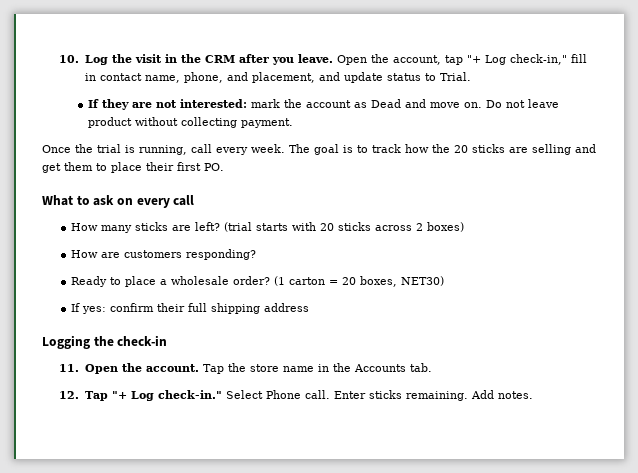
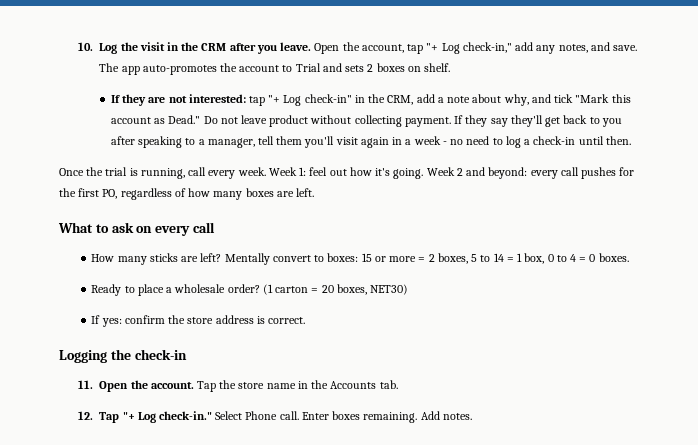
[570,54,587,63] [84,72,471,83] fill in contact name, phone, and placement, and update status to Trial. -> [515,42,638,54] [99,63,451,75] add any notes, and save. The app auto-promotes the account to Trial and sets 2 boxes on shelf.
[251,99,483,108] mark the account as Dead and move on. -> [248,94,631,106] [110,115,201,124] tap "+ Log check-in" in the CRM, add a note about why, and tick "Mark this account as Dead."
(294, 123) none -> [454,115,622,127] [110,136,631,148] If they say they'll get back to you after speaking to a manager, tell them you'll visit again in a week - no need to log a check-in until then.
[289,144,596,155] [42,162,224,173] The goal is to track how the 20 sticks are selling and get them to place their first PO. -> [268,167,635,179] [59,188,315,200] Week 1: feel out how it's going. Week 2 and beyond: every call pushes for the first PO, regardless of how many boxes are left.
[224,222,465,232] [71,249,257,260] (trial starts with 20 sticks across 2 boxes) // How are customers responding? -> [224,253,629,265] Mentally convert to boxes: 15 or more = 2 boxes, 5 to 14 = 1 box, 0 to 4 = 0 boxes.
[157,303,261,314] their full shipping -> [168,315,214,324] the store
(310, 307) none -> [256,316,306,324] is correct.
[368,390,402,399] sticks -> [332,411,361,420] boxes

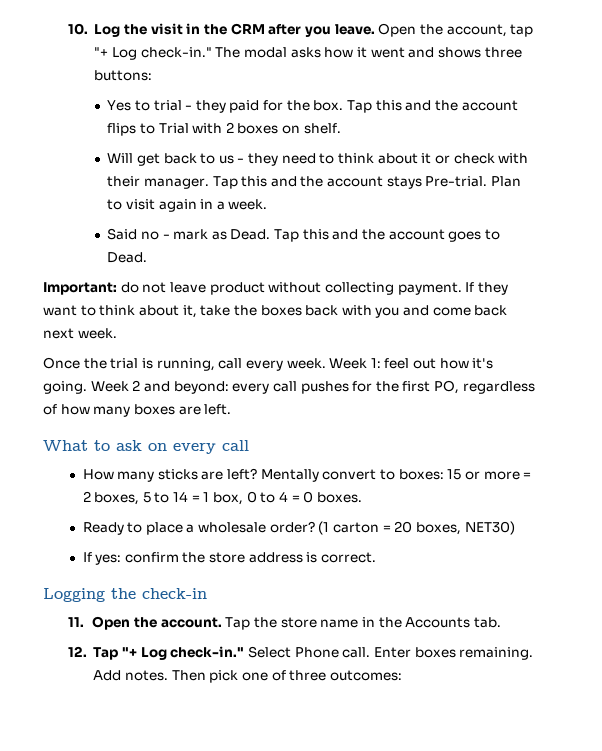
[462,42,638,54] [99,63,280,75] check-in," add any notes, and save. The app auto-promotes the account -> [140,47,522,58] [94,70,153,81] [107,100,518,113] [107,123,137,136] check-in." The modal asks how it went and shows three buttons: // Yes to trial - they paid for the box. Tap this and the account flips
[322,63,365,72] and sets -> [192,123,223,134] with
[110,94,631,106] [110,115,218,124] If they are not interested: tap "+ Log check-in" in the CRM, add a note about why, and tick "Mark this account as Dead." Do -> [107,153,529,166] [107,176,522,189] [107,199,268,212] [107,228,500,242] [107,252,148,263] [43,282,139,295] Will get back to us - they need to think about it or check with their manager. Tap this and the account stays Pre-trial. Plan to visit again in a week. // Said no - mark as Dead. Tap this and the account goes to Dead. // Important: do
[490,115,622,127] [110,136,631,148] say they'll get back to you after speaking to a manager, tell them you'll visit again in a week - no need to log a check-in until then. -> [43,305,508,318] [43,328,117,339] want to think about it, take the boxes back with you and come back next week.
(472, 416) none -> [171,670,402,683] Then pick one of three outcomes:

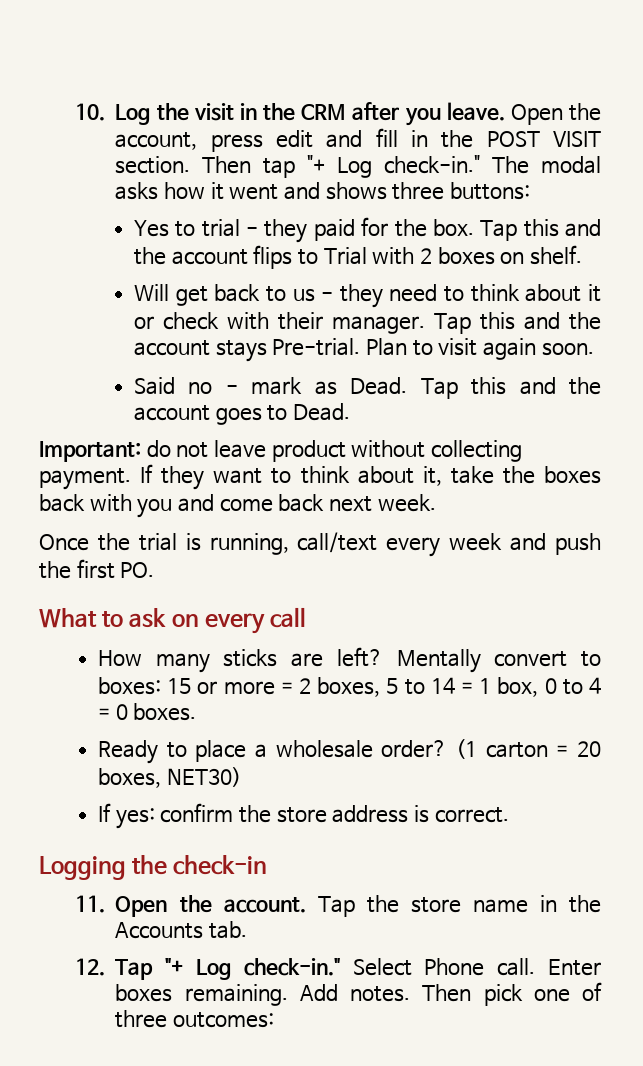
(507, 30) none -> [210,128,601,152] [115,156,252,174] press edit and fill in the POST VISIT section. Then
[200,199,268,210] in a week. -> [541,342,594,356] soon.
[218,358,494,371] [43,380,535,394] [43,404,232,417] call every week. Week 1: feel out how it's going. Week 2 and beyond: every call pushes for the first PO, regardless of how many boxes are left. -> [297,532,601,557] [39,559,155,579] call/text every week and push the first PO.

